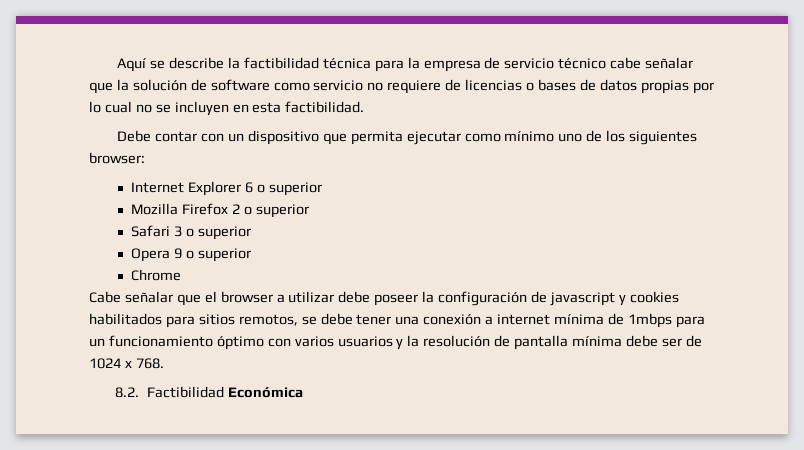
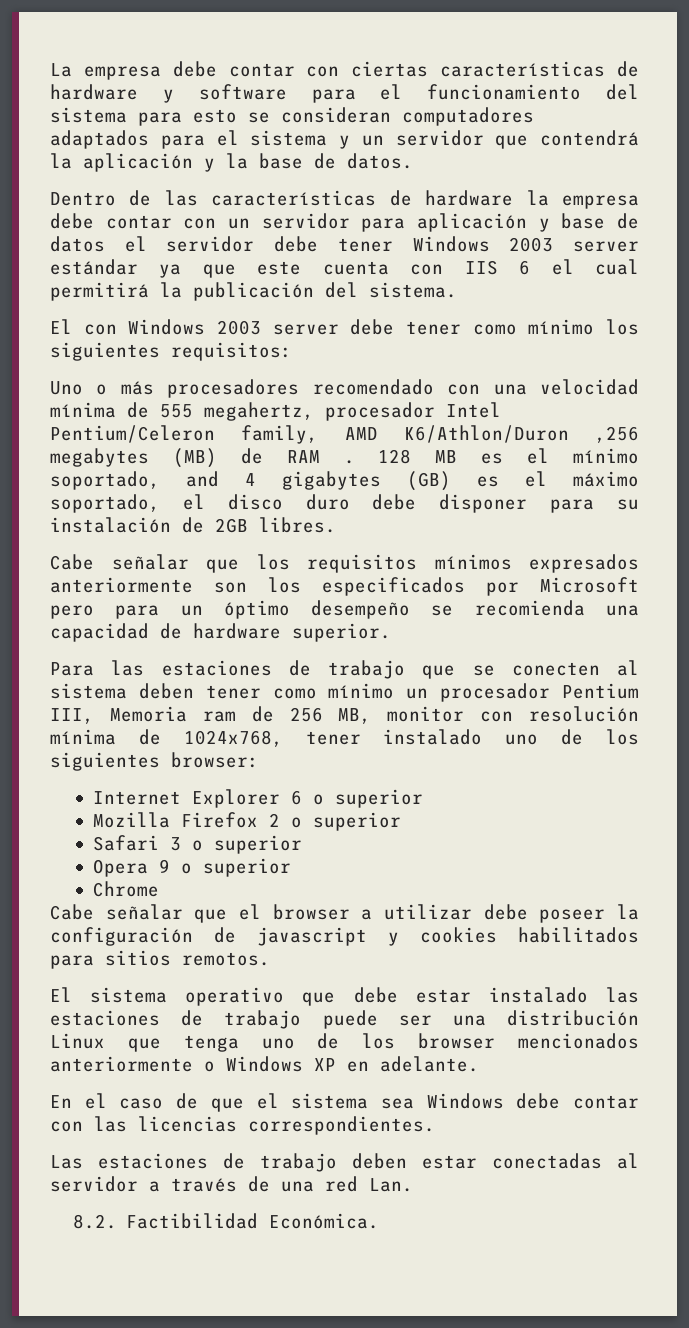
[117,57,694,72] [89,79,714,94] [89,101,365,116] [117,130,555,145] Aquí se describe la factibilidad técnica para la empresa de servicio técnico cabe señalar que la solución de software como servicio no requiere de licencias o bases de datos propias por lo cual no se incluyen en esta factibilidad. // Debe contar con un dispositivo que permita ejecutar como mínimo -> [50,61,639,80] [50,84,639,103] [50,107,534,126] [50,130,639,149] [50,153,413,172] [50,190,639,209] [50,213,639,232] [50,236,639,252] [50,259,640,278] [50,282,457,301] [50,319,639,335] [50,342,292,361] [50,379,639,398] [50,402,501,421] [50,425,639,444] [50,448,640,468] [50,471,639,491] [50,494,639,513] [50,517,336,533] [50,554,639,573] [50,577,639,596] [50,600,639,619] [50,623,391,642] [50,660,639,679] [50,683,639,702] [50,706,639,724] [50,729,483,747] La empresa debe contar con ciertas características de hardware y software para el funcionamiento del sistema para esto se consideran computadores adaptados para el sistema y un servidor que contendrá la aplicación y la base de datos. // Dentro de las características de hardware la empresa debe contar con un servidor para aplicación y base de datos el servidor debe tener Windows 2003 server estándar ya que este cuenta con IIS 6 el cual permitirá la publicación del sistema. // El con Windows 2003 server debe tener como mínimo los siguientes requisitos: // Uno o más procesadores recomendado con una velocidad mínima de 555 megahertz, procesador Intel Pentium/Celeron family, AMD K6/Athlon/Duron ,256 megabytes (MB) de RAM . 128 MB es el mínimo soportado, and 4 gigabytes (GB) es el máximo soportado, el disco duro debe disponer para su instalación de 2GB libres. // Cabe señalar que los requisitos mínimos expresados anteriormente son los especificados por Microsoft pero para un óptimo desempeño se recomienda una capacidad de hardware superior. // Para las estaciones de trabajo que se conecten al sistema deben tener como mínimo un procesador Pentium III, Memoria ram de 256 MB, monitor con resolución mínima de 1024x768, tener instalado
[238,313,705,328] [89,335,702,350] [89,358,164,369] remotos, se debe tener una conexión a internet mínima de 1mbps para un funcionamiento óptimo con varios usuarios y la resolución de pantalla mínima debe ser de 1024 x 768. -> [182,952,270,966] [50,987,639,1006] [50,1010,639,1029] [50,1033,639,1052] [50,1056,479,1072] [50,1093,639,1112] [50,1116,435,1135] [50,1153,639,1172] [50,1176,413,1192] remotos. // El sistema operativo que debe estar instalado las estaciones de trabajo puede ser una distribución Linux que tenga uno de los browser mencionados anteriormente o Windows XP en adelante. // En el caso de que el sistema sea Windows debe contar con las licencias correspondientes. // Las estaciones de trabajo deben estar conectadas al servidor a través de una red Lan.
[227,387,303,398] Económica -> [268,1213,379,1229] Económica.

